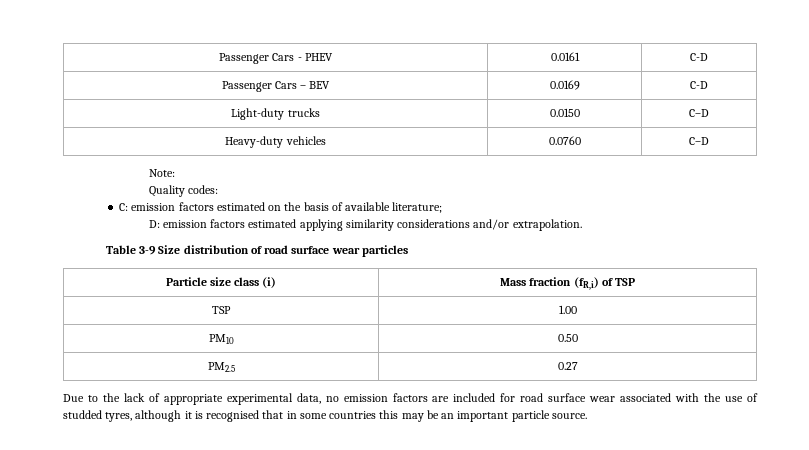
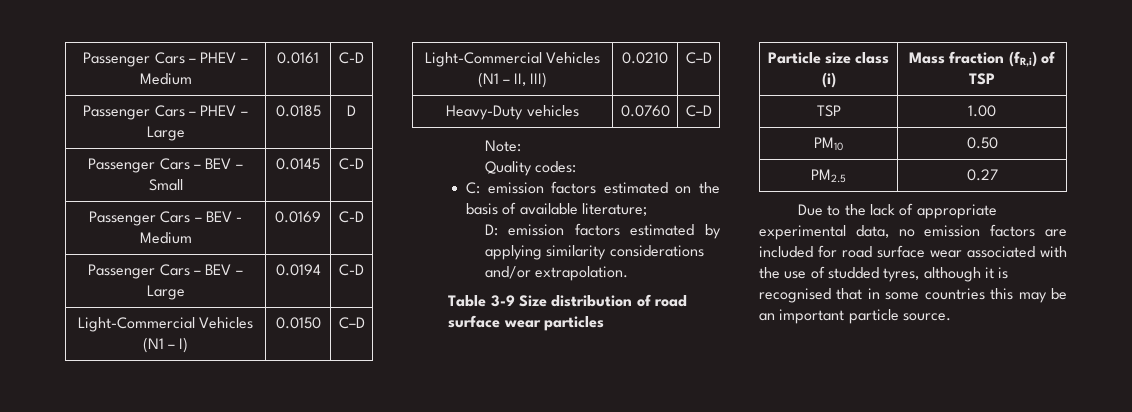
[219,53,333,64] Passenger Cars - PHEV -> [83,52,248,67] [139,73,192,85] Passenger Cars – PHEV – Medium
[309,81,331,89] [549,80,580,90] [690,81,708,89] [231,108,320,120] [549,108,580,117] [689,109,709,117] [225,136,284,148] BEV | 0.0169 | C-D // Light-duty trucks | 0.0150 | C–D // Heavy-duty -> [200,105,248,116] [146,126,185,141] [275,105,321,117] [347,105,356,116] [88,158,243,173] [148,179,183,191] [276,158,320,170] [339,158,364,170] [88,211,243,226] [139,232,192,244] [275,211,321,223] [339,211,364,223] [88,264,243,279] [146,285,185,300] [275,264,321,276] [339,264,364,276] [77,317,254,332] [142,337,189,353] [275,317,321,329] [338,317,365,329] [424,52,601,67] [477,72,548,88] [622,52,668,64] [685,52,712,64] [446,105,524,120] PHEV – Large | 0.0185 | D // Passenger Cars – BEV – Small | 0.0145 | C-D // Passenger Cars – BEV - Medium | 0.0169 | C-D // Passenger Cars – BEV – Large | 0.0194 | C-D // Light-Commercial Vehicles (N1 – I) | 0.0150 | C–D // Light-Commercial Vehicles (N1 – II, III) | 0.0210 | C–D // Heavy-Duty
(297, 223) none -> [705,224,721,239] by

